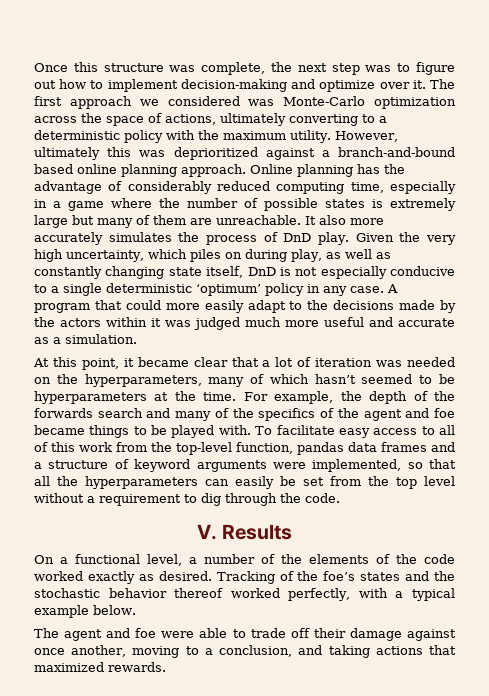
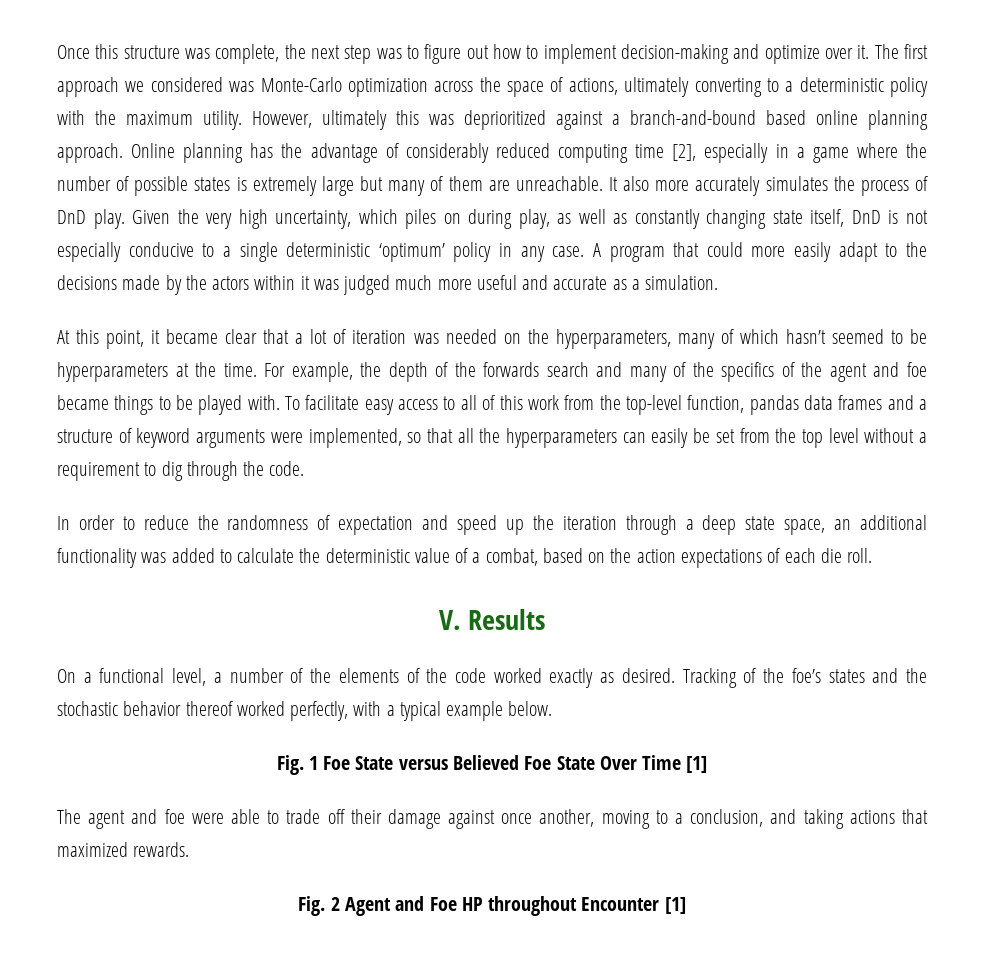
[350,182,384,193] time, -> [635,144,697,161] time [2],
(340, 498) none -> [57,515,928,535] [57,548,873,568] // In order to reduce the randomness of expectation and speed up the iteration through a deep state space, an additional functionality was added to calculate the deterministic value of a combat, based on the action expectations of each die roll.
(136, 610) none -> [276,755,708,775] // Fig. 1 Foe State versus Believed Foe State Over Time [1]
(166, 667) none -> [298,896,686,916] // Fig. 2 Agent and Foe HP throughout Encounter [1]

